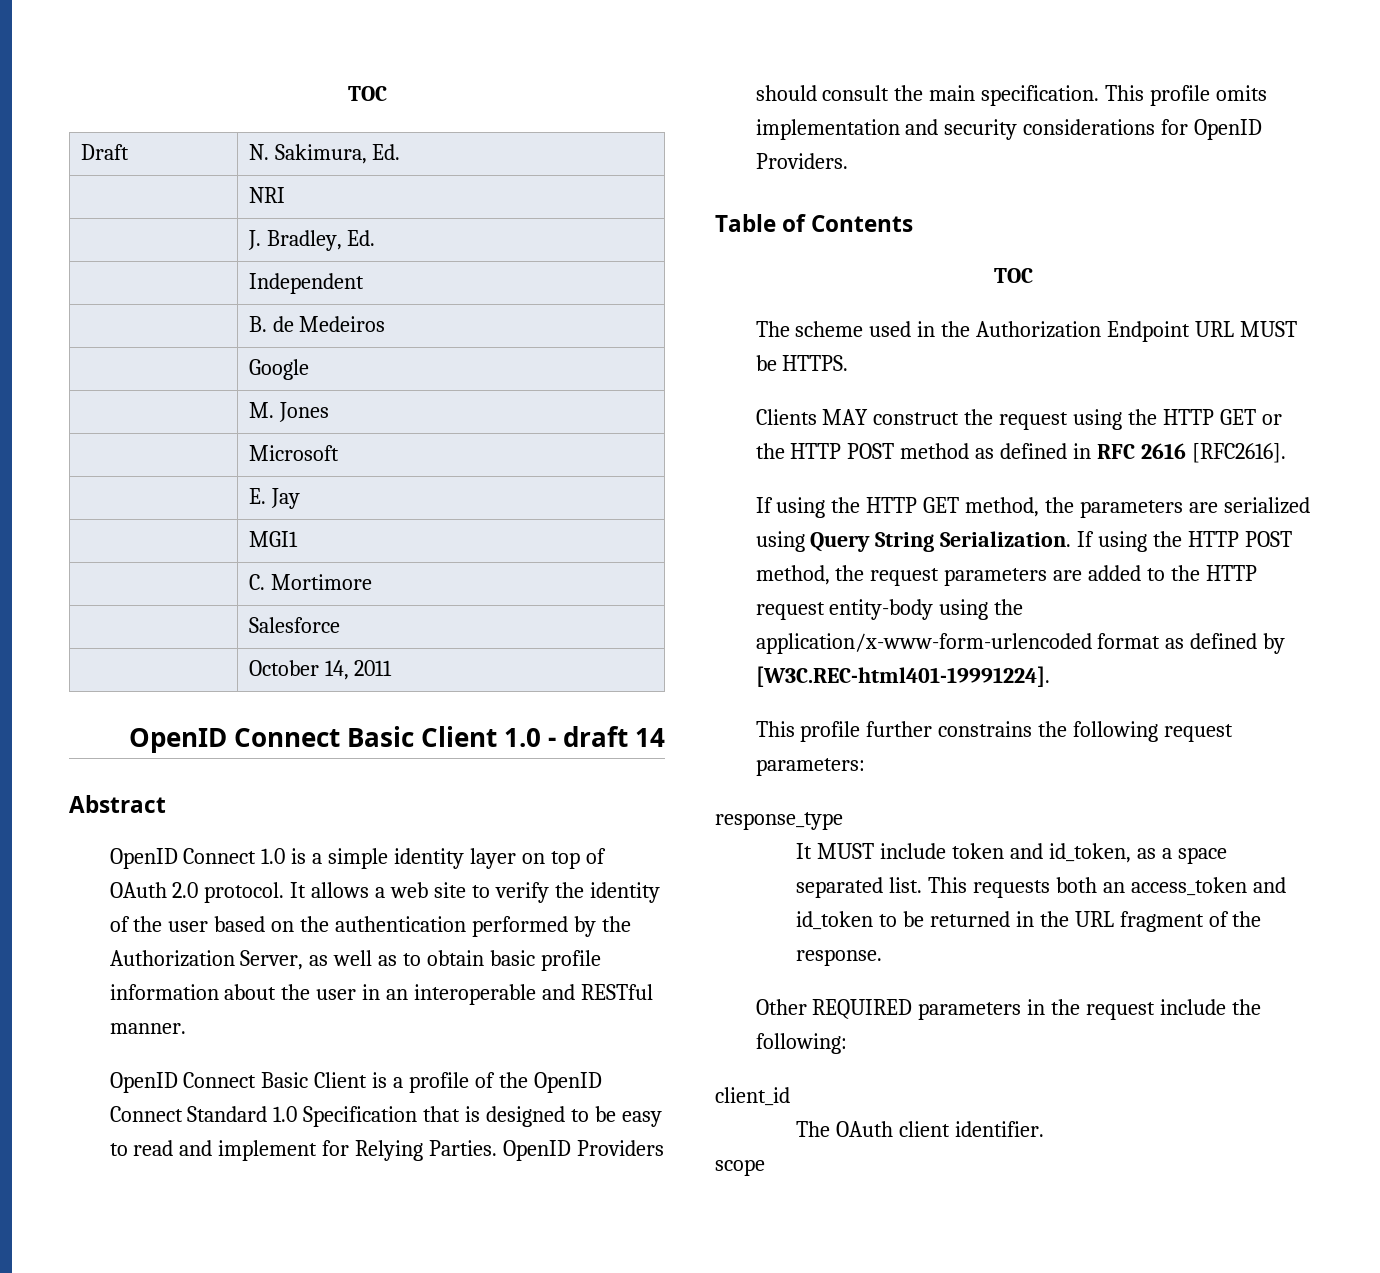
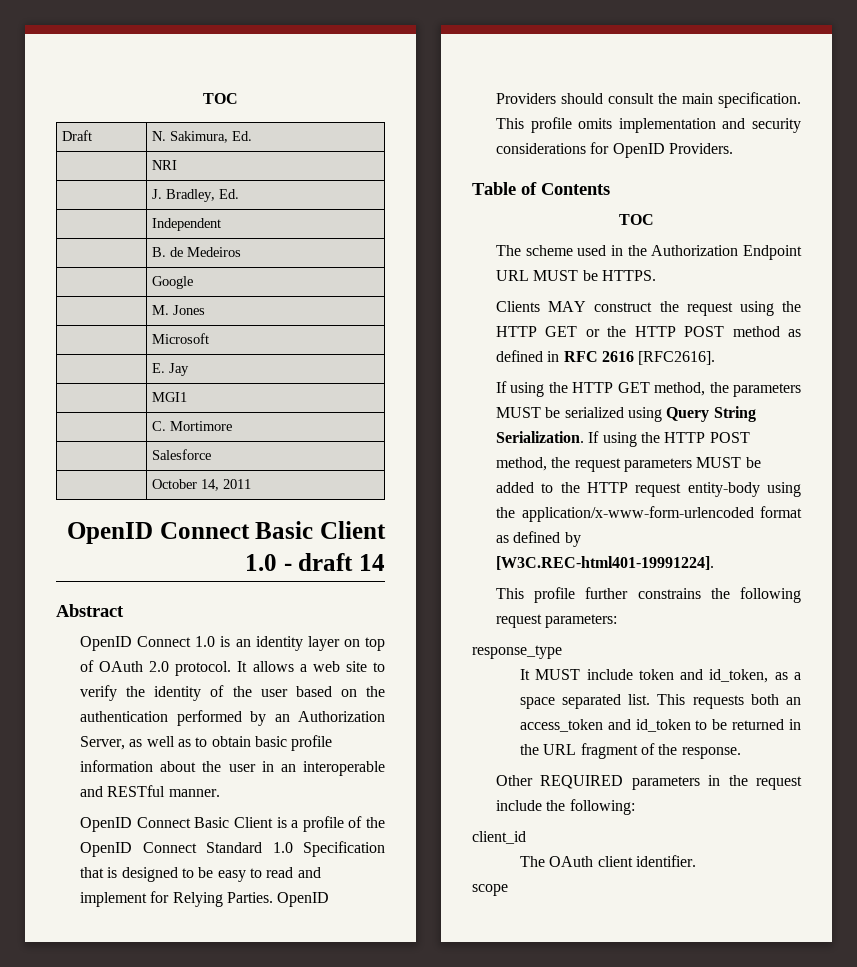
[312,848,389,869] a simple -> [235,639,251,647] an
[601,916,631,932] the -> [274,714,290,722] an
[1189,502,1219,513] are -> [495,407,561,418] MUST be
[1053,570,1083,581] are -> [696,457,761,468] MUST be

